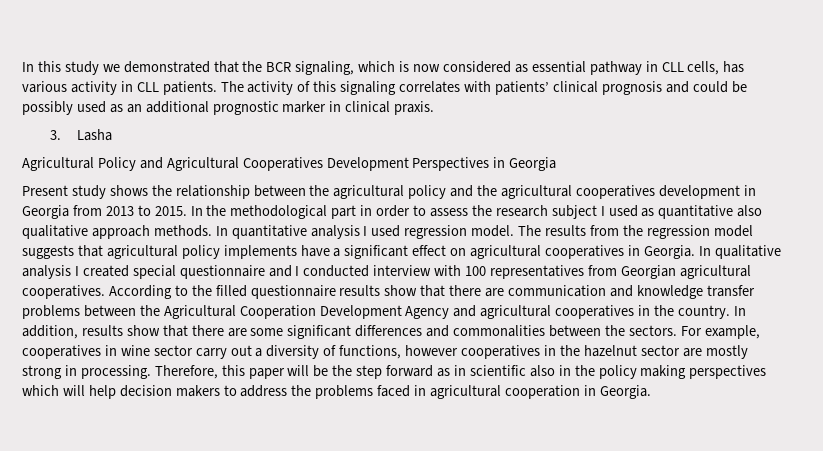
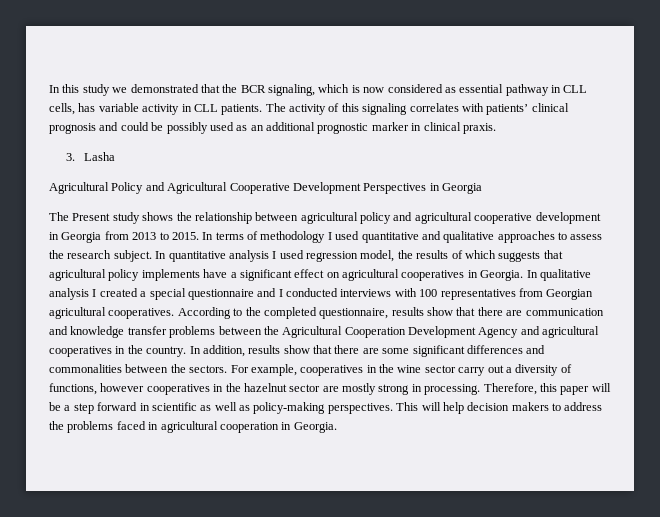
[22,81,67,93] various -> [98,103,139,112] variable
[242,157,323,171] Cooperatives -> [229,183,290,194] Cooperative
(557, 164) none -> [49,212,69,221] The
[309,185,330,196] the -> (299, 216) none
[477,185,655,199] the agricultural cooperatives -> [414,212,533,224] agricultural cooperative
[206,205,763,219] [22,225,212,239] the methodological part in order to assess the research subject I used as quantitative also qualitative approach methods. -> [215,231,603,243] [49,250,152,262] terms of methodology I used quantitative and qualitative approaches to assess the research subject.
[471,225,753,239] model. The results from the regression model -> [360,250,496,262] model, the results of which
(129, 271) none -> [140,291,147,297] a
[373,265,432,276] interview -> [340,289,392,297] interviews
[215,285,336,299] filled questionnaire -> [263,307,389,319] completed questionnaire,
(117, 350) none -> [379,364,394,373] the
[332,365,353,376] the -> [64,405,71,411] a
[437,368,451,377] as -> (138, 406) none
[529,365,767,379] [22,385,59,396] also in the policy making perspectives which -> [200,402,419,414] as well as policy-making perspectives. This

